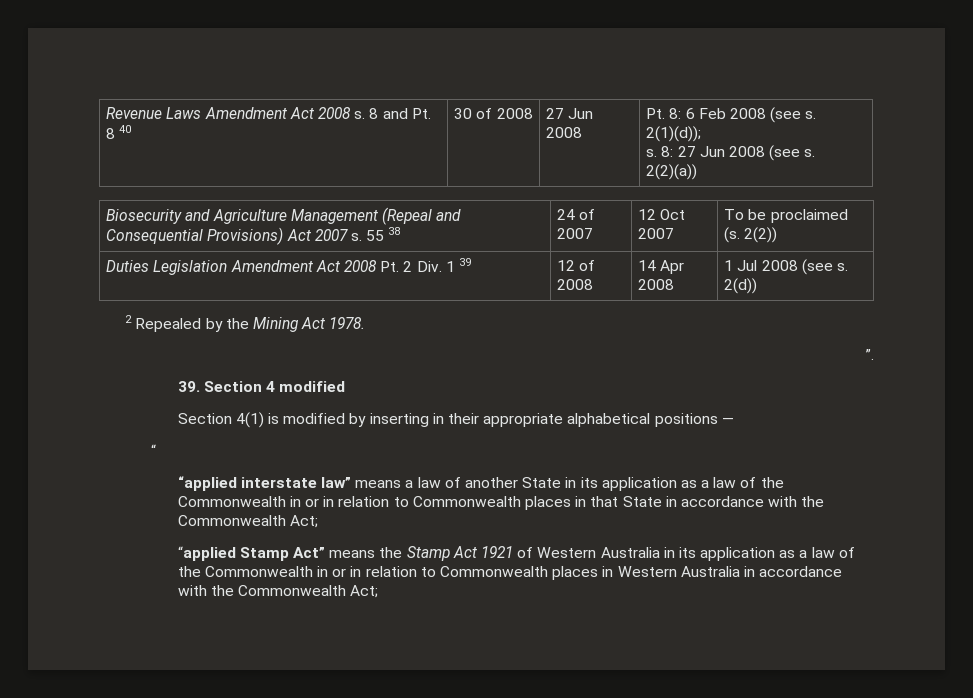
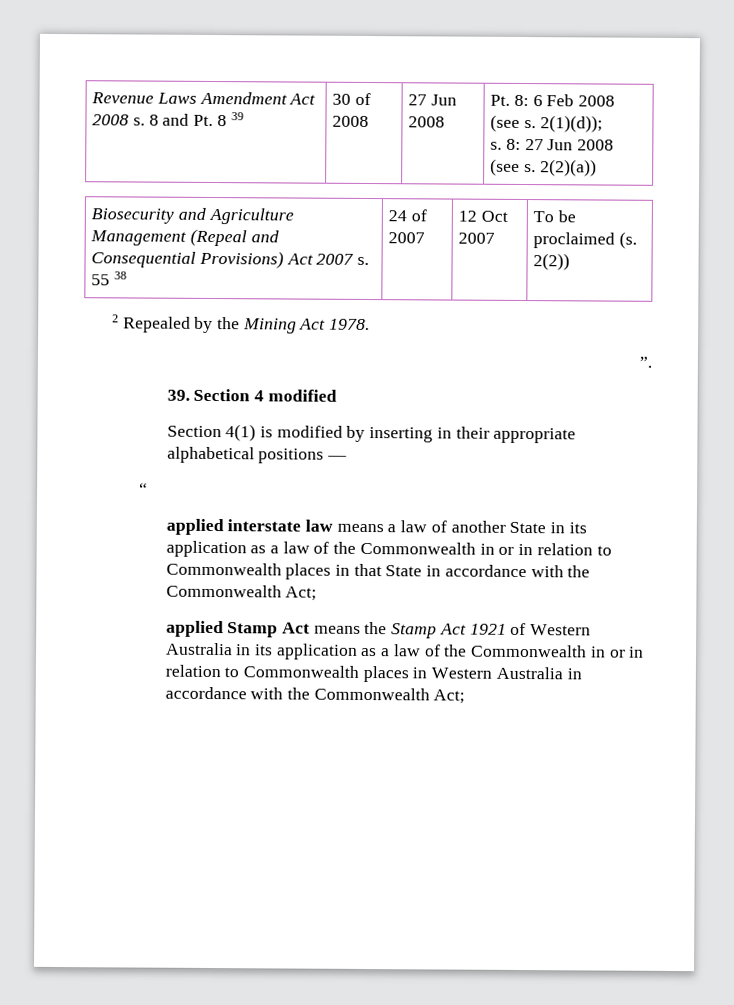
[119,125,132,133] 40 -> [230,112,244,121] 39
[106,258,471,275] [557,260,596,271] [557,279,594,290] [638,260,685,274] [638,279,675,290] [724,259,849,275] [724,278,758,294] // Duties Legislation Amendment Act 2008 Pt. 2 Div. 1 39 | 12 of 2008 | 14 Apr 2008 | 1 Jul 2008 (see s. 2(d)) -> (571, 262) none
[177,476,352,491] “applied interstate law” -> [165,518,334,536] applied interstate law
[177,546,326,561] “applied Stamp Act” -> [165,620,311,638] applied Stamp Act

